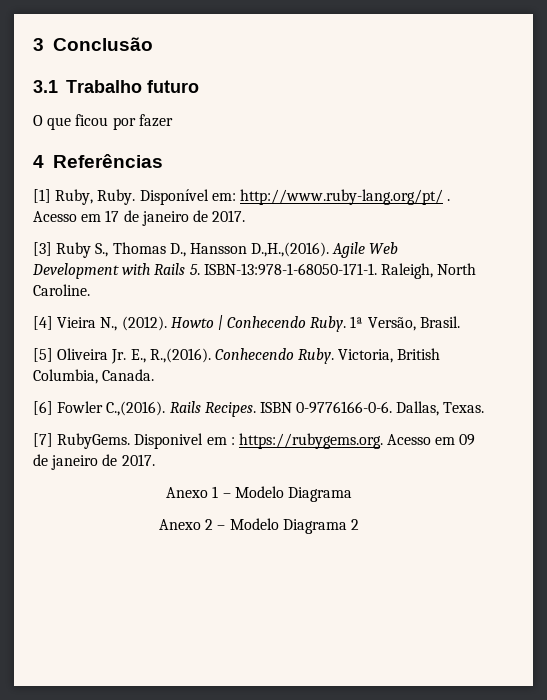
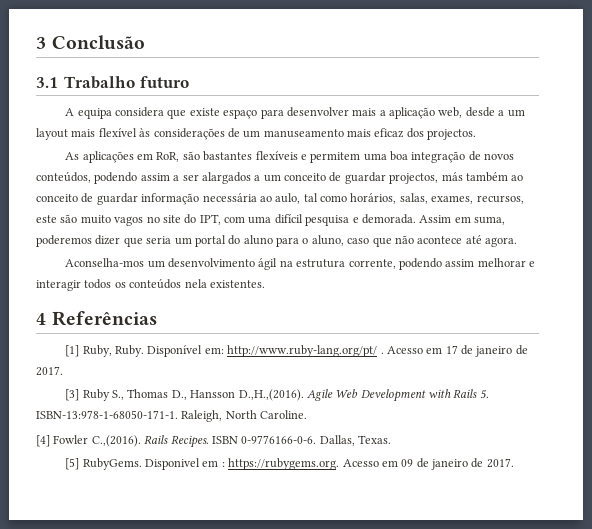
[33,114,173,130] O que ficou por fazer -> [65,107,525,119] [36,128,477,140] [65,151,515,163] [36,171,524,184] [36,193,524,205] [36,214,505,226] [36,235,517,247] [65,258,536,270] [36,278,265,291] A equipa considera que existe espaço para desenvolver mais a aplicação web, desde a um layout mais flexível às considerações de um manuseamento mais eficaz dos projectos. // As aplicações em RoR, são bastantes flexíveis e permitem uma boa integração de novos conteúdos, podendo assim a ser alargados a um conceito de guardar projectos, más também ao conceito de guardar informação necessária ao aulo, tal como horários, salas, exames, recursos, este são muito vagos no site do IPT, com uma difícil pesquisa e demorada. Assim em suma, poderemos dizer que seria um portal do aluno para o aluno, caso que não acontece até agora. // Aconselha-mos um desenvolvimento ágil na estrutura corrente, podendo assim melhorar e interagir todos os conteúdos nela existentes.
[57,315,460,332] [33,348,441,364] [33,369,155,384] [33,401,53,415] Vieira N., (2012). Howto | Conhecendo Ruby. 1ª Versão, Brasil. // [5] Oliveira Jr. E., R.,(2016). Conhecendo Ruby. Victoria, British Columbia, Canada. // [6] -> (50, 441) none
[33,433,53,447] [7] -> [65,458,80,470] [5]
[166,486,352,502] [159,518,359,534] // Anexo 1 – Modelo Diagrama // Anexo 2 – Modelo Diagrama 2 -> (514, 463) none

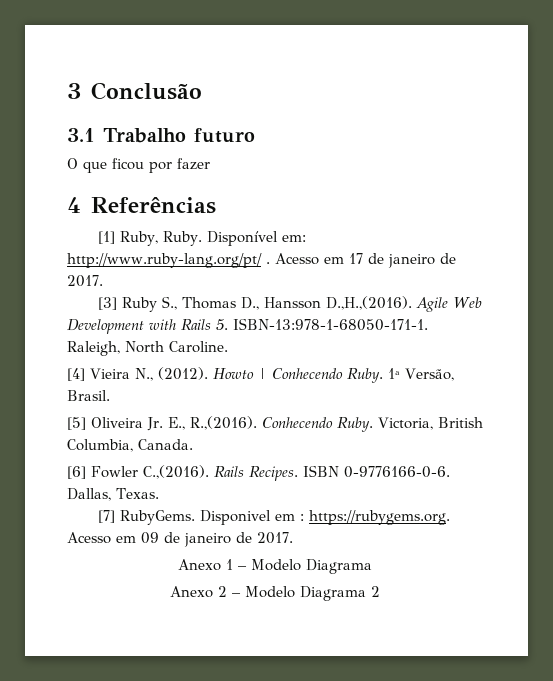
[65,107,525,119] [36,128,477,140] [65,151,515,163] [36,171,524,184] [36,193,524,205] [36,214,505,226] [36,235,517,247] [65,258,536,270] [36,278,265,291] A equipa considera que existe espaço para desenvolver mais a aplicação web, desde a um layout mais flexível às considerações de um manuseamento mais eficaz dos projectos. // As aplicações em RoR, são bastantes flexíveis e permitem uma boa integração de novos conteúdos, podendo assim a ser alargados a um conceito de guardar projectos, más também ao conceito de guardar informação necessária ao aulo, tal como horários, salas, exames, recursos, este são muito vagos no site do IPT, com uma difícil pesquisa e demorada. Assim em suma, poderemos dizer que seria um portal do aluno para o aluno, caso que não acontece até agora. // Aconselha-mos um desenvolvimento ágil na estrutura corrente, podendo assim melhorar e interagir todos os conteúdos nela existentes. -> [67,158,210,173] O que ficou por fazer
(50, 441) none -> [90,367,454,383] [67,390,110,401] [67,416,483,432] [67,439,193,452] [67,466,86,479] Vieira N., (2012). Howto | Conhecendo Ruby. 1ª Versão, Brasil. // [5] Oliveira Jr. E., R.,(2016). Conhecendo Ruby. Victoria, British Columbia, Canada. // [6]
[65,458,80,470] [5] -> [97,510,115,523] [7]
(514, 463) none -> [178,559,372,574] [170,586,380,601] // Anexo 1 – Modelo Diagrama // Anexo 2 – Modelo Diagrama 2

